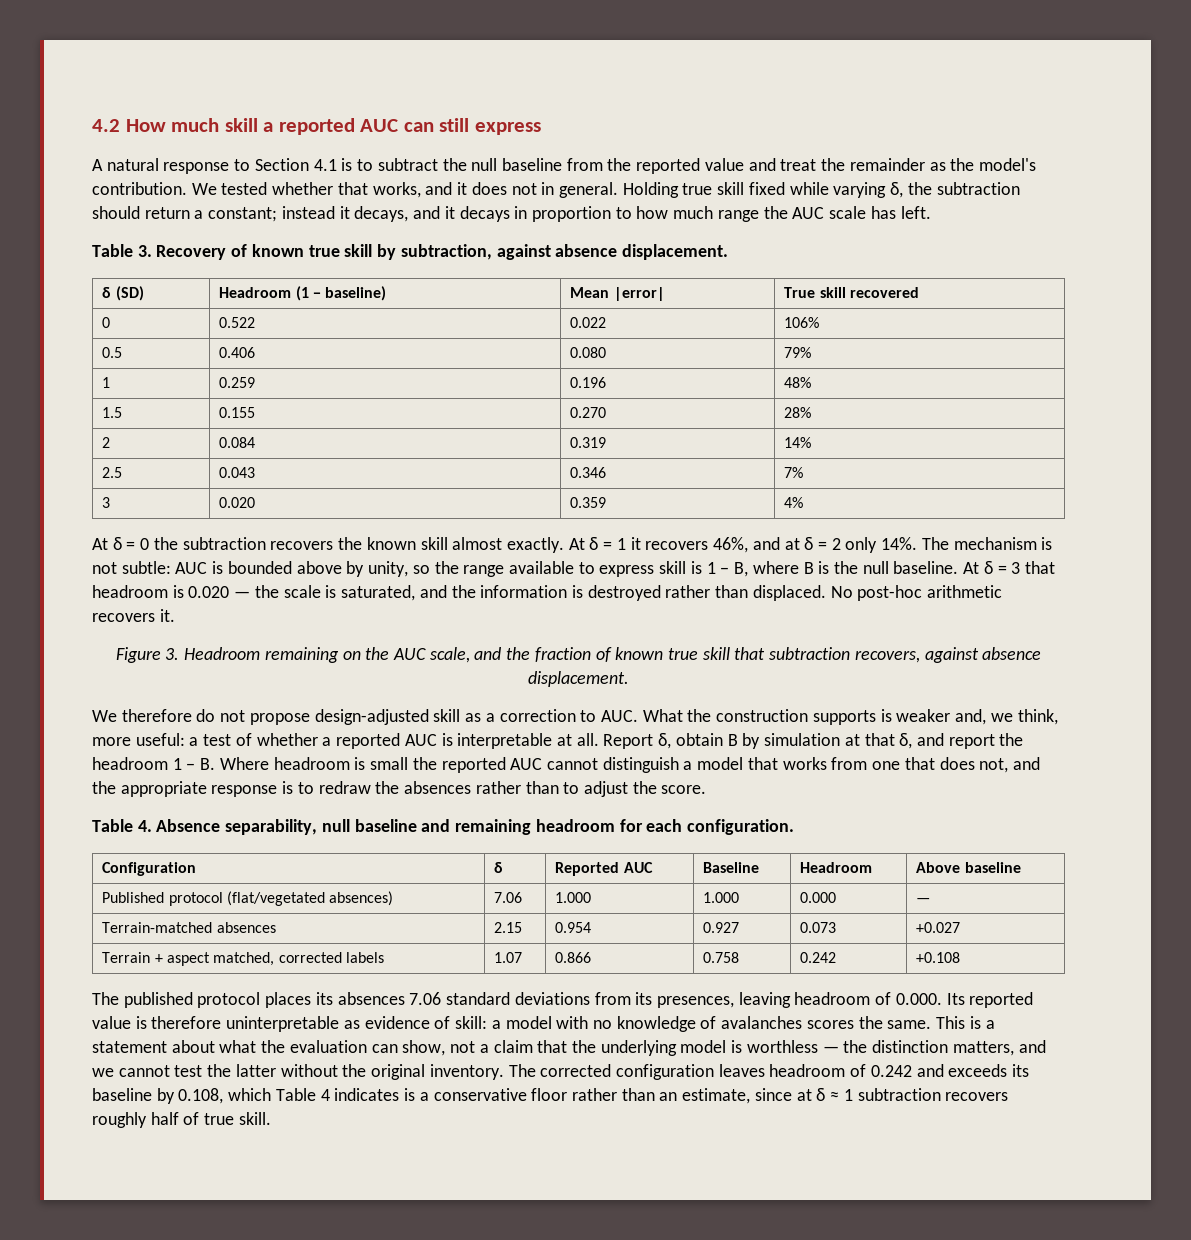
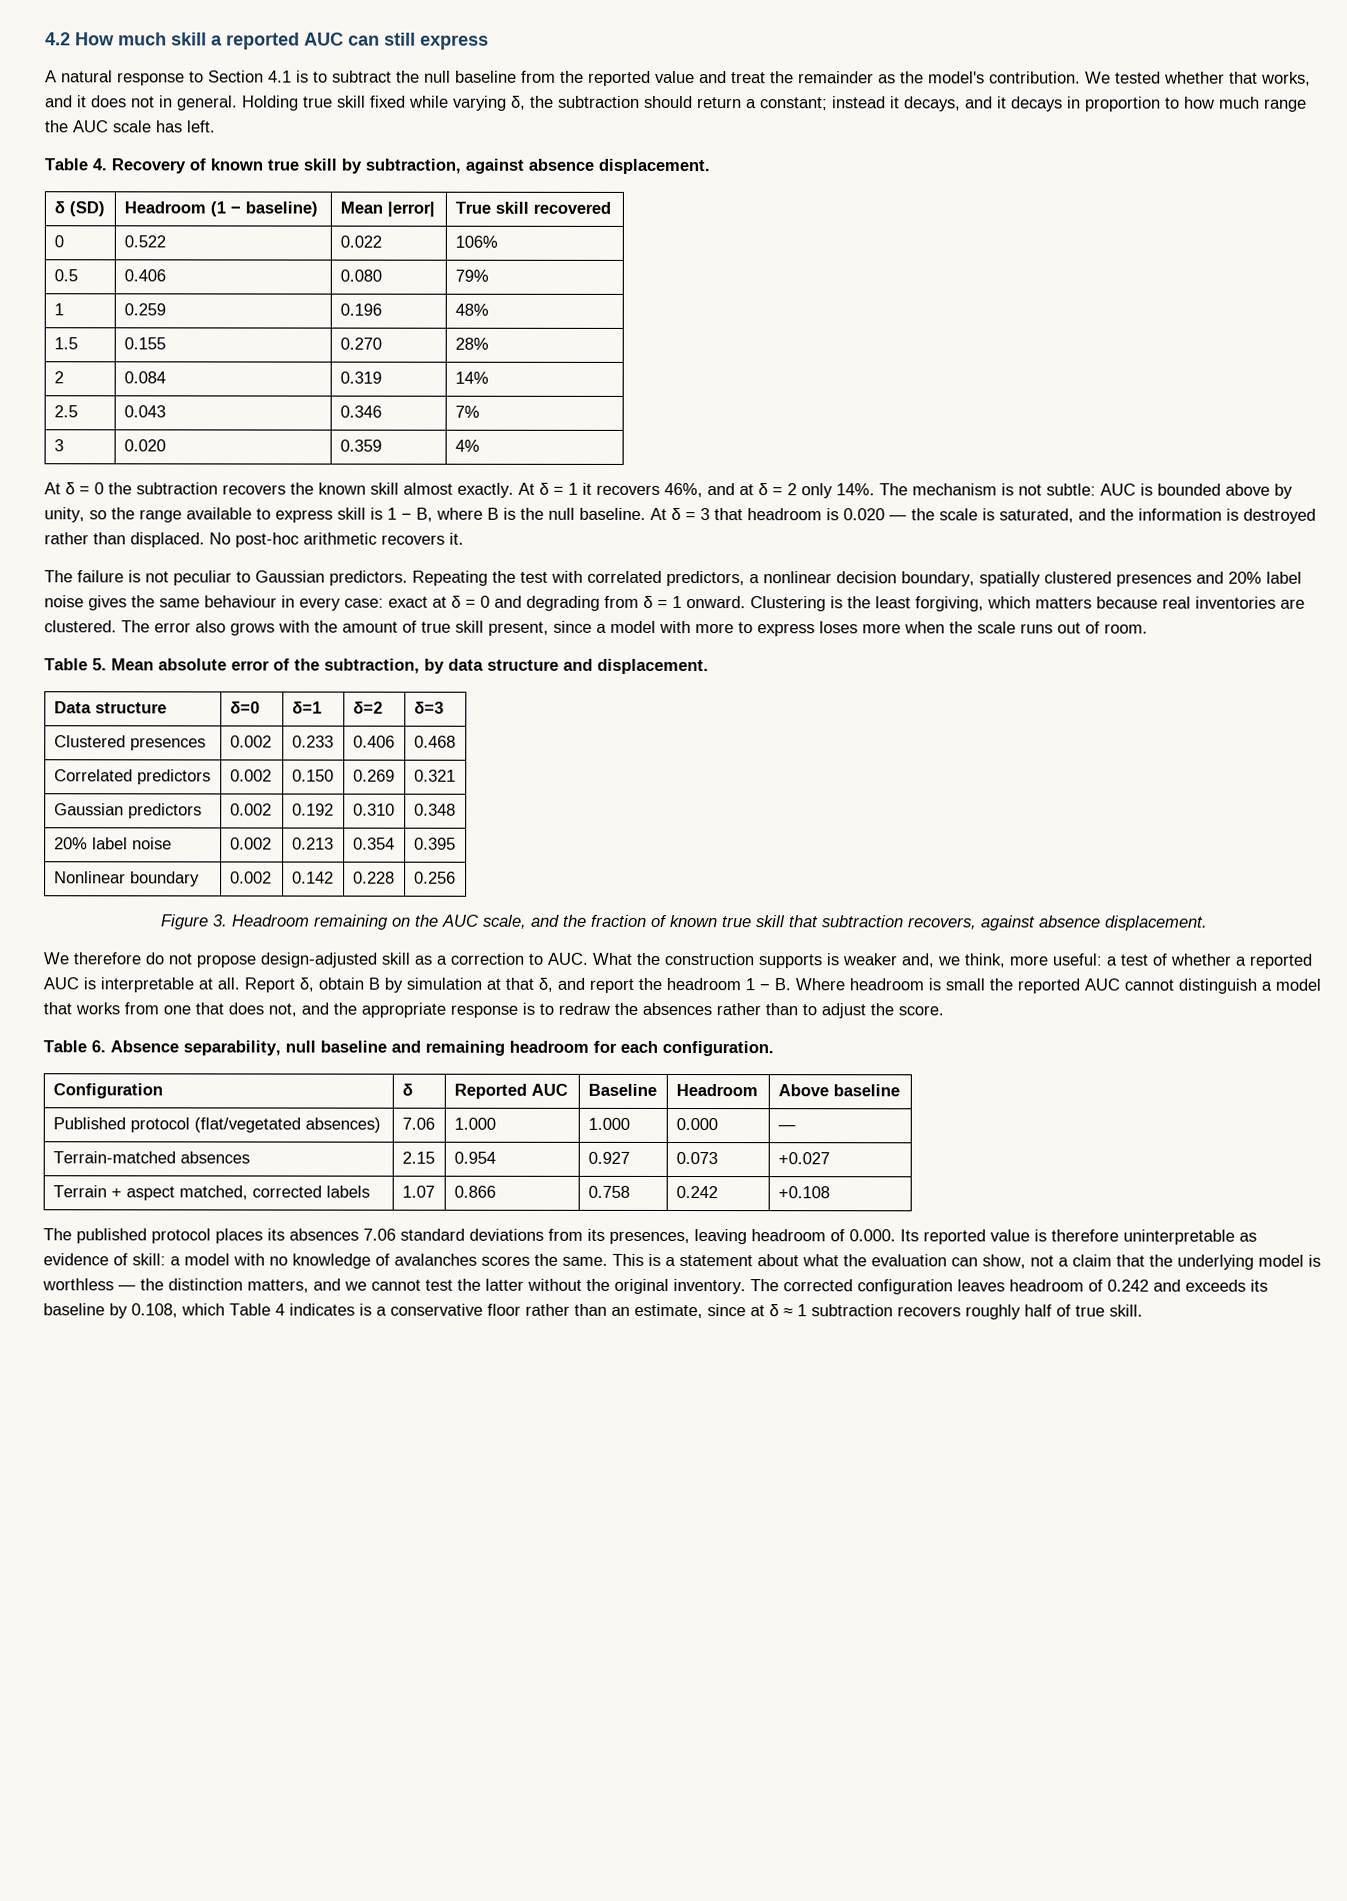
[137,245,152,257] 3. -> [92,158,107,171] 4.
(175, 615) none -> [44,570,1302,587] [44,595,1305,612] [44,620,1148,637] [44,658,709,675] [53,701,167,714] [229,701,260,714] [291,701,322,714] [352,701,383,714] [413,701,444,714] [53,735,206,751] [229,735,272,748] [291,735,334,748] [352,735,395,748] [413,735,456,748] [53,769,211,785] [229,769,272,782] [291,769,334,782] [352,769,395,782] [413,769,456,782] [53,803,202,819] [229,803,272,816] [291,803,334,816] [352,803,395,816] [413,803,456,816] [53,837,172,850] [229,837,272,850] [291,837,334,850] [352,837,395,850] [413,837,456,850] [53,871,200,887] [229,871,272,884] [291,871,334,884] [352,871,395,884] [413,871,456,884] // The failure is not peculiar to Gaussian predictors. Repeating the test with correlated predictors, a nonlinear decision boundary, spatially clustered presences and 20% label noise gives the same behaviour in every case: exact at δ = 0 and degrading from δ = 1 onward. Clustering is the least forgiving, which matters because real inventories are clustered. The error also grows with the amount of true skill present, since a model with more to express loses more when the scale runs out of room. // Table 5. Mean absolute error of the subtraction, by data structure and displacement. // Data structure | δ=0 | δ=1 | δ=2 | δ=3 // Clustered presences | 0.002 | 0.233 | 0.406 | 0.468 // Correlated predictors | 0.002 | 0.150 | 0.269 | 0.321 // Gaussian predictors | 0.002 | 0.192 | 0.310 | 0.348 // 20% label noise | 0.002 | 0.213 | 0.354 | 0.395 // Nonlinear boundary | 0.002 | 0.142 | 0.228 | 0.256
[137,820,152,832] 4. -> [91,1040,106,1053] 6.

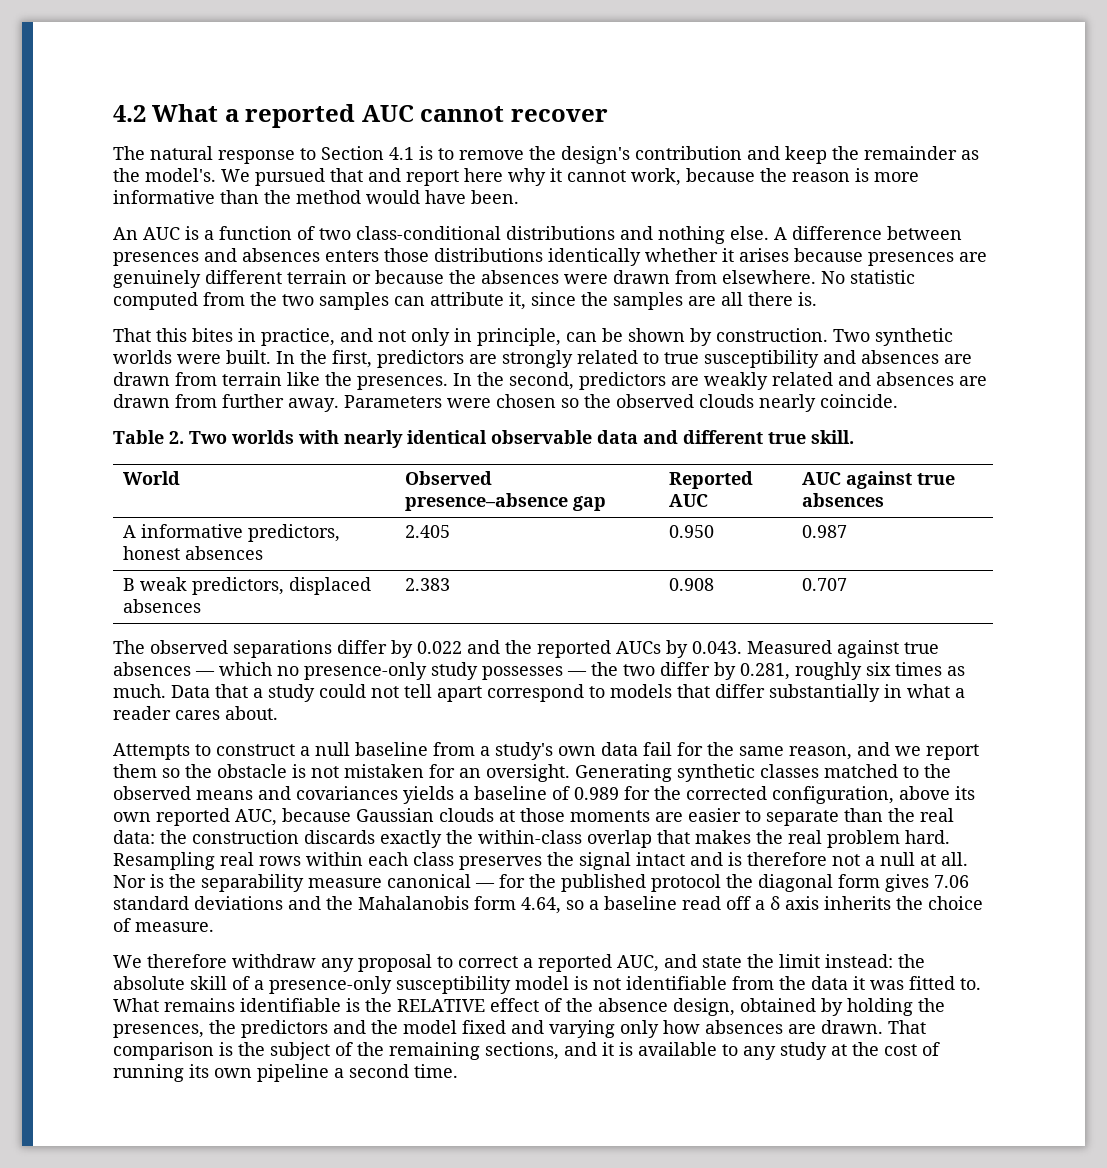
[75,32,489,50] [45,70,57,83] How much skill a reported AUC can still express // A -> [152,104,608,128] [113,146,145,160] What a reported AUC cannot recover // The
[332,70,1311,86] [45,95,1307,112] [44,120,216,133] [44,158,710,175] [53,201,105,217] [123,201,318,217] [339,201,435,217] [454,201,611,214] [53,235,64,248] [123,235,166,248] [339,235,382,248] [454,235,498,248] [53,269,78,282] [123,269,166,282] [339,269,382,282] [454,269,489,282] [53,303,64,316] [123,303,166,316] [339,303,382,316] [454,303,489,316] [53,337,78,350] [123,337,166,350] [339,337,382,350] [454,337,489,350] [53,371,64,384] [123,371,166,384] [339,371,382,384] [454,371,489,384] [53,405,78,418] [123,405,166,418] [339,405,382,418] [454,405,480,418] [53,439,64,452] [123,439,166,452] [339,439,382,452] [454,439,480,452] [44,482,1293,499] [44,507,1316,524] [44,532,464,548] [44,570,1302,587] [44,595,1305,612] [44,620,1148,637] [44,658,709,675] [53,701,167,714] [229,701,260,714] [291,701,322,714] [352,701,383,714] [413,701,444,714] [53,735,206,751] [229,735,272,748] [291,735,334,748] [352,735,395,748] [413,735,456,748] [53,769,211,785] [229,769,272,782] [291,769,334,782] [352,769,395,782] [413,769,456,782] [53,803,202,819] [229,803,272,816] [291,803,334,816] [352,803,395,816] [413,803,456,816] [53,837,172,850] [229,837,272,850] [291,837,334,850] [352,837,395,850] [413,837,456,850] [53,871,200,887] [229,871,272,884] [291,871,334,884] [352,871,395,884] [413,871,456,884] [161,914,1208,931] [43,952,1312,969] [43,977,1321,994] [43,1002,944,1019] [43,1040,774,1057] [52,1083,163,1099] [401,1083,413,1096] [453,1083,568,1099] [587,1083,657,1096] [675,1084,758,1097] [777,1084,900,1097] [52,1117,381,1133] [401,1117,435,1130] [453,1117,496,1130] [587,1117,630,1130] [675,1118,718,1131] [777,1125,796,1131] [52,1151,250,1164] [401,1151,435,1164] [453,1151,496,1164] [587,1151,630,1164] [675,1152,718,1165] [777,1152,830,1165] [52,1185,370,1201] [401,1185,435,1198] [453,1185,496,1198] [587,1185,630,1198] [675,1186,718,1199] [777,1186,830,1199] [43,1228,1257,1245] [43,1253,1321,1270] [42,1278,1268,1295] [43,1303,1143,1320] subtract the null baseline from the reported value and treat the remainder as the model's contribution. We tested whether that works, and it does not in general. Holding true skill fixed while varying δ, the subtraction should return a constant; instead it decays, and it decays in proportion to how much range the AUC scale has left. // Table 4. Recovery of known true skill by subtraction, against absence displacement. // δ (SD) | Headroom (1 − baseline) | Mean |error| | True skill recovered // 0 | 0.522 | 0.022 | 106% // 0.5 | 0.406 | 0.080 | 79% // 1 | 0.259 | 0.196 | 48% // 1.5 | 0.155 | 0.270 | 28% // 2 | 0.084 | 0.319 | 14% // 2.5 | 0.043 | 0.346 | 7% // 3 | 0.020 | 0.359 | 4% // At δ = 0 the subtraction recovers the known skill almost exactly. At δ = 1 it recovers 46%, and at δ = 2 only 14%. The mechanism is not subtle: AUC is bounded above by unity, so the range available to express skill is 1 − B, where B is the null baseline. At δ = 3 that headroom is 0.020 — the scale is saturated, and the information is destroyed rather than displaced. No post-hoc arithmetic recovers it. // The failure is not peculiar to Gaussian predictors. Repeating the test with correlated predictors, a nonlinear decision boundary, spatially clustered presences and 20% label noise gives the same behaviour in every case: exact at δ = 0 and degrading from δ = 1 onward. Clustering is the least forgiving, which matters because real inventories are clustered. The error also grows with the amount of true skill present, since a model with more to express loses more when the scale runs out of room. // Table 5. Mean absolute error of the subtraction, by data structure and displacement. // Data structure | δ=0 | δ=1 | δ=2 | δ=3 // Clustered presences | 0.002 | 0.233 | 0.406 | 0.468 // Correlated predictors | 0.002 | 0.150 | 0.269 | 0.321 // Gaussian predictors | 0.002 | 0.192 | 0.310 | 0.348 // 20% label noise | 0.002 | 0.213 | 0.354 | 0.395 // Nonlinear boundary | 0.002 | 0.142 | 0.228 | 0.256 // Figure 3. Headroom remaining on the AUC scale, and the fraction of known true skill that subtraction recovers, against absence displacement. // We therefore do not propose design-adjusted skill as a correction to AUC. What the construction supports is weaker and, we think, more useful: a test of whether a reported AUC is interpretable at all. Report δ, obtain B by simulation at that δ, and report the headroom 1 − B. Where headroom is small the reported AUC cannot distinguish a model that works from one that does not, and the appropriate response is to redraw the absences rather than to adjust the score. // Table 6. Absence separability, null baseline and remaining headroom for each configuration. // Configuration | δ | Reported AUC | Baseline | Headroom | Above baseline // Published protocol (flat/vegetated absences) | 7.06 | 1.000 | 1.000 | 0.000 | — // Terrain-matched absences | 2.15 | 0.954 | 0.927 | 0.073 | +0.027 // Terrain + aspect matched, corrected labels | 1.07 | 0.866 | 0.758 | 0.242 | +0.108 // The published protocol places its absences 7.06 standard deviations from its presences, leaving headroom of 0.000. Its reported value is therefore uninterpretable as evidence of skill: a model with no knowledge of avalanches scores the same. This is a statement about what the evaluation can show, not a claim that the underlying model is worthless — the distinction matters, and we cannot test the latter without the original inventory. The corrected configuration leaves headroom of 0.242 and exceeds its baseline by 0.108, which Table 4 indicates is a conservative floor rather than an estimate, since at δ ≈ 1 subtraction recovers roughly half of true skill. -> [459,146,979,164] [113,168,919,186] [113,190,519,204] [113,226,962,244] [113,248,987,266] [113,270,915,288] [113,292,817,310] [113,328,953,346] [113,350,972,368] [113,372,987,390] [113,394,898,412] [113,430,854,448] [123,471,181,485] [405,471,493,485] [405,493,607,511] [669,471,754,489] [669,494,709,507] [802,471,956,489] [802,493,885,507] [123,524,341,542] [123,546,264,560] [405,525,451,538] [669,525,715,538] [802,525,848,538] [123,577,372,595] [123,599,202,613] [405,578,451,591] [669,578,715,591] [802,578,848,591] [113,640,939,658] [113,662,965,680] [113,684,965,702] [113,706,278,720] [113,742,979,760] [113,764,951,782] [113,786,975,804] [113,808,954,826] [113,830,950,848] [113,852,968,870] [113,874,969,892] [113,896,983,914] [113,918,214,932] [113,954,925,972] [113,976,981,994] [113,998,945,1016] [113,1020,926,1038] [113,1042,940,1060] [113,1064,458,1082] remove the design's contribution and keep the remainder as the model's. We pursued that and report here why it cannot work, because the reason is more informative than the method would have been. // An AUC is a function of two class-conditional distributions and nothing else. A difference between presences and absences enters those distributions identically whether it arises because presences are genuinely different terrain or because the absences were drawn from elsewhere. No statistic computed from the two samples can attribute it, since the samples are all there is. // That this bites in practice, and not only in principle, can be shown by construction. Two synthetic worlds were built. In the first, predictors are strongly related to true susceptibility and absences are drawn from terrain like the presences. In the second, predictors are weakly related and absences are drawn from further away. Parameters were chosen so the observed clouds nearly coincide. // Table 2. Two worlds with nearly identical observable data and different true skill. // World | Observed presence–absence gap | Reported AUC | AUC against true absences // A informative predictors, honest absences | 2.405 | 0.950 | 0.987 // B weak predictors, displaced absences | 2.383 | 0.908 | 0.707 // The observed separations differ by 0.022 and the reported AUCs by 0.043. Measured against true absences — which no presence-only study possesses — the two differ by 0.281, roughly six times as much. Data that a study could not tell apart correspond to models that differ substantially in what a reader cares about. // Attempts to construct a null baseline from a study's own data fail for the same reason, and we report them so the obstacle is not mistaken for an oversight. Generating synthetic classes matched to the observed means and covariances yields a baseline of 0.989 for the corrected configuration, above its own reported AUC, because Gaussian clouds at those moments are easier to separate than the real data: the construction discards exactly the within-class overlap that makes the real problem hard. Resampling real rows within each class preserves the signal intact and is therefore not a null at all. Nor is the separability measure canonical — for the published protocol the diagonal form gives 7.06 standard deviations and the Mahalanobis form 4.64, so a baseline read off a δ axis inherits the choice of measure. // We therefore withdraw any proposal to correct a reported AUC, and state the limit instead: the absolute skill of a presence-only susceptibility model is not identifiable from the data it was fitted to. What remains identifiable is the RELATIVE effect of the absence design, obtained by holding the presences, the predictors and the model fixed and varying only how absences are drawn. That comparison is the subject of the remaining sections, and it is available to any study at the cost of running its own pipeline a second time.

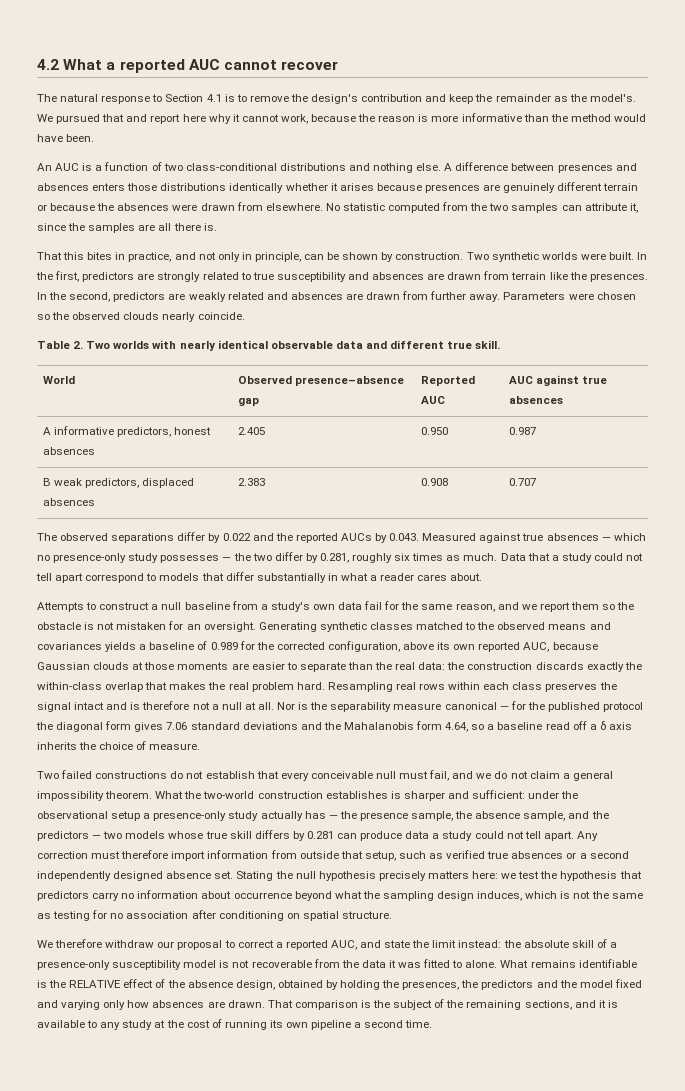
(214, 927) none -> [37,770,613,781] [37,790,579,801] [37,811,609,821] [37,830,598,841] [37,850,629,861] [37,871,642,881] [37,890,643,901] [37,910,392,921] // Two failed constructions do not establish that every conceivable null must fail, and we do not claim a general impossibility theorem. What the two-world construction establishes is sharper and sufficient: under the observational setup a presence-only study actually has — the presence sample, the absence sample, and the predictors — two models whose true skill differs by 0.281 can produce data a study could not tell apart. Any correction must therefore import information from outside that setup, such as verified true absences or a second independently designed absence set. Stating the null hypothesis precisely matters here: we test the hypothesis that predictors carry no information about occurrence beyond what the sampling design induces, which is not the same as testing for no association after conditioning on spatial structure.
[321,958,354,972] any -> [157,941,175,948] our
[626,976,727,990] identifiable -> [251,960,312,968] recoverable
[960,978,981,990] to. -> [452,960,498,968] to alone.

